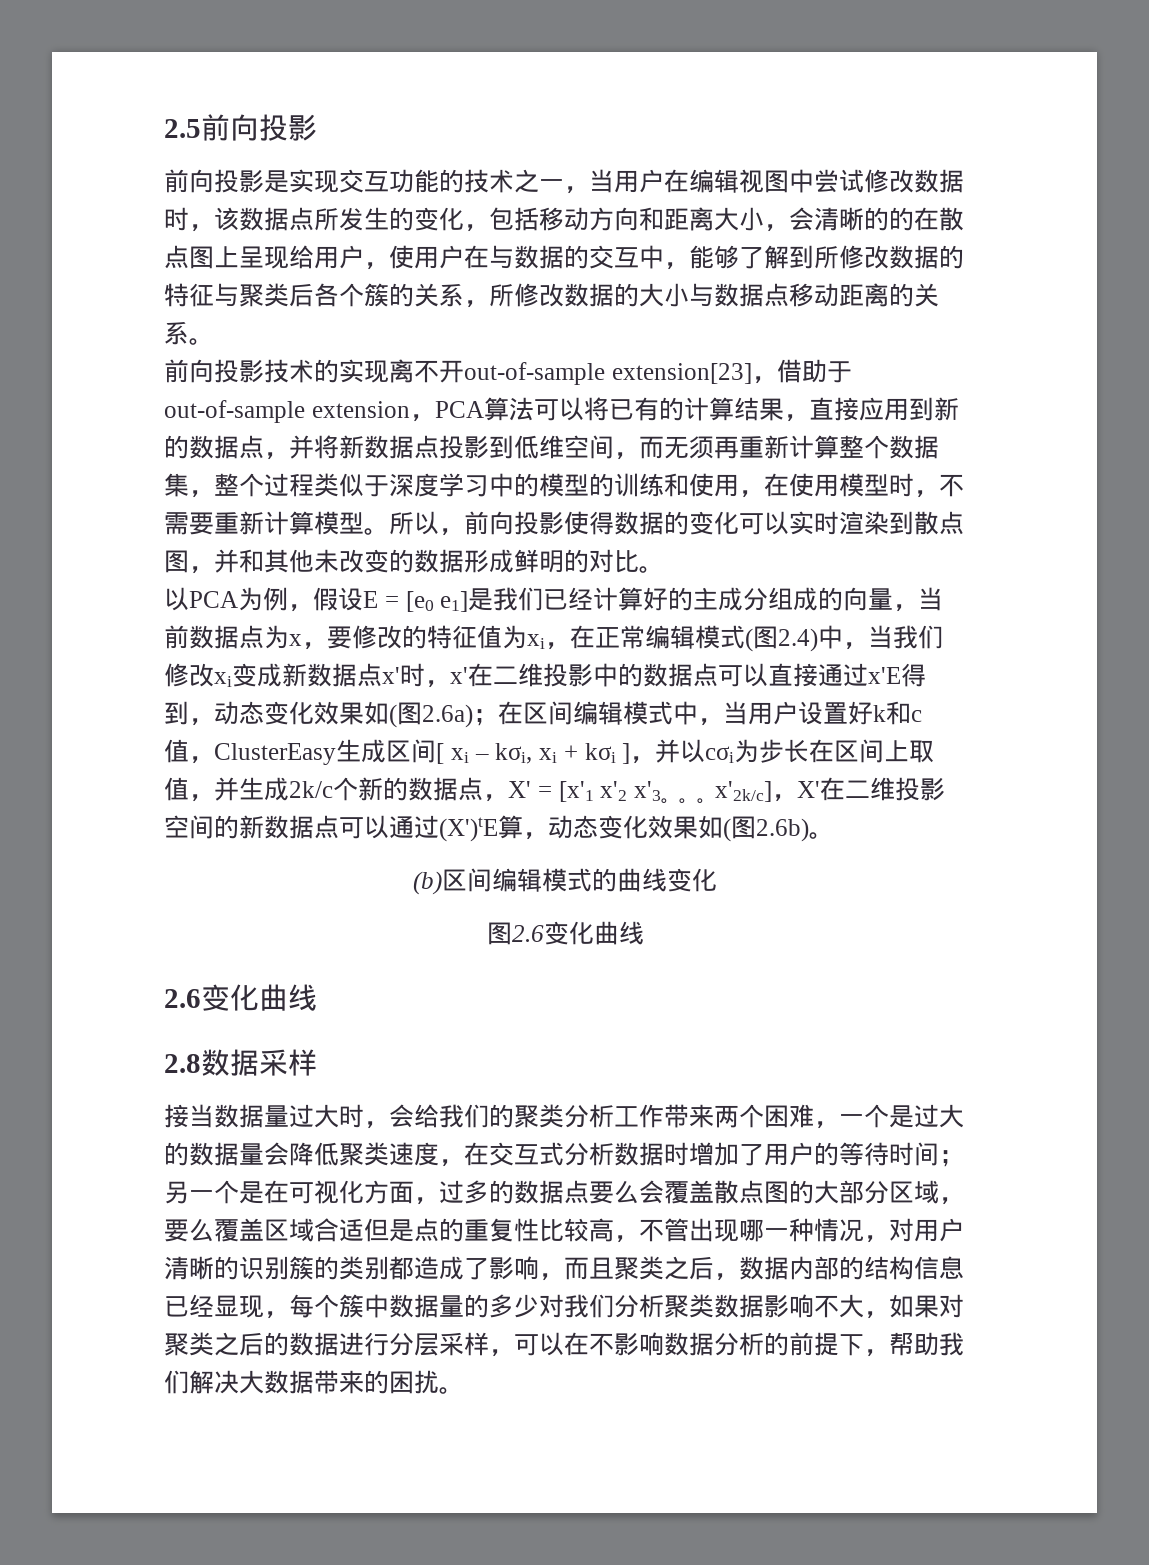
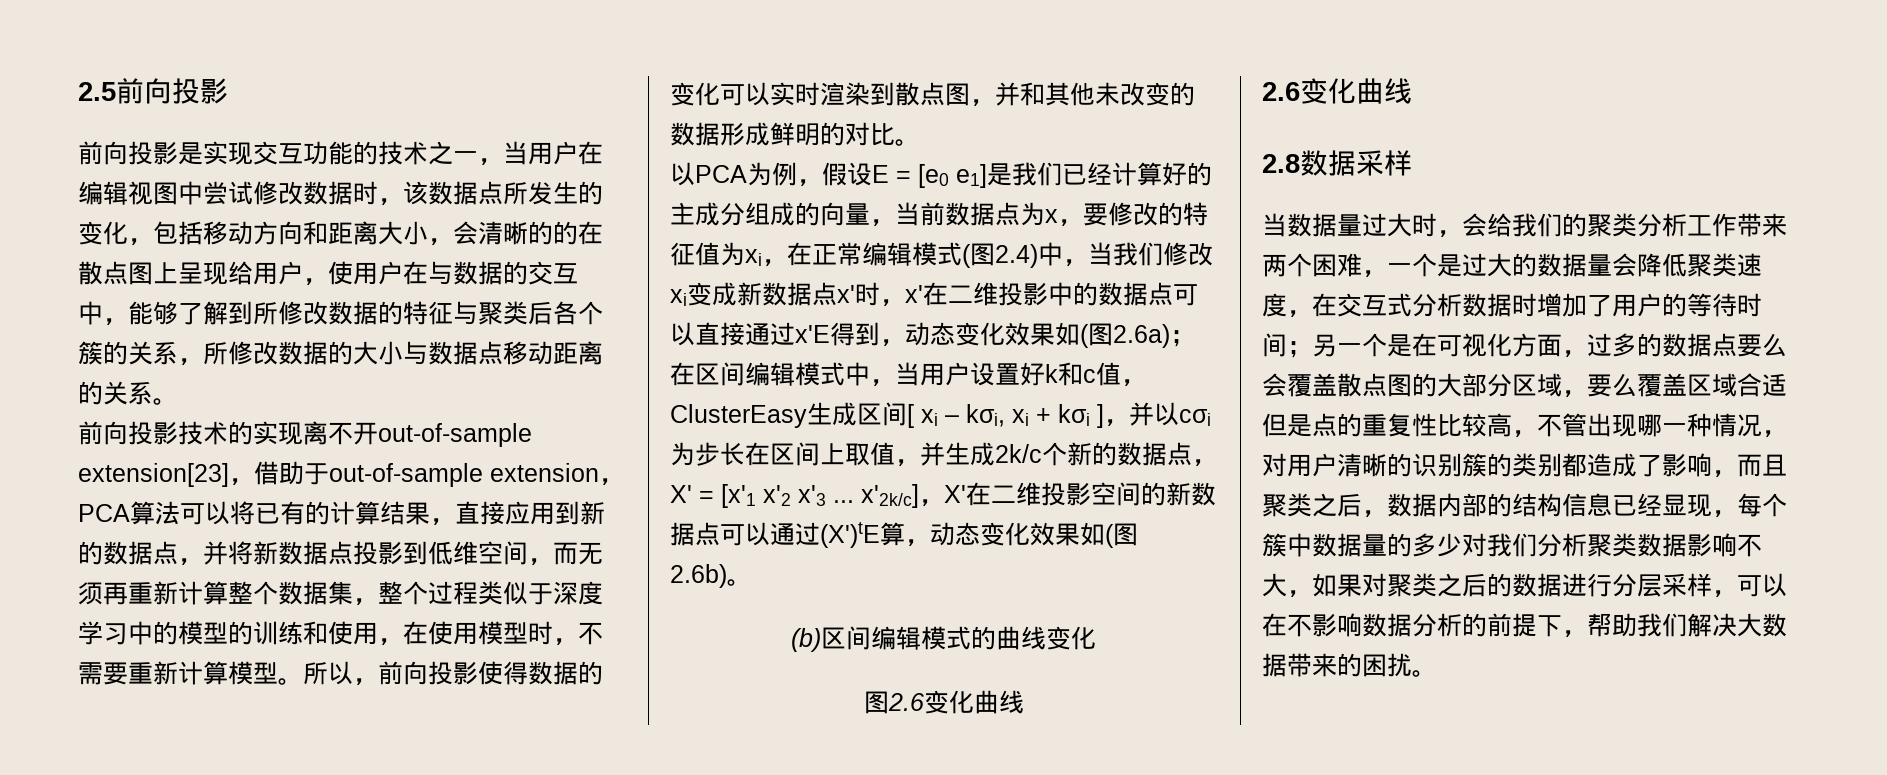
[661,798,715,804] 。。。 -> [833,500,854,503] ...
[164,1104,189,1128] 接 -> (1412, 163) none

